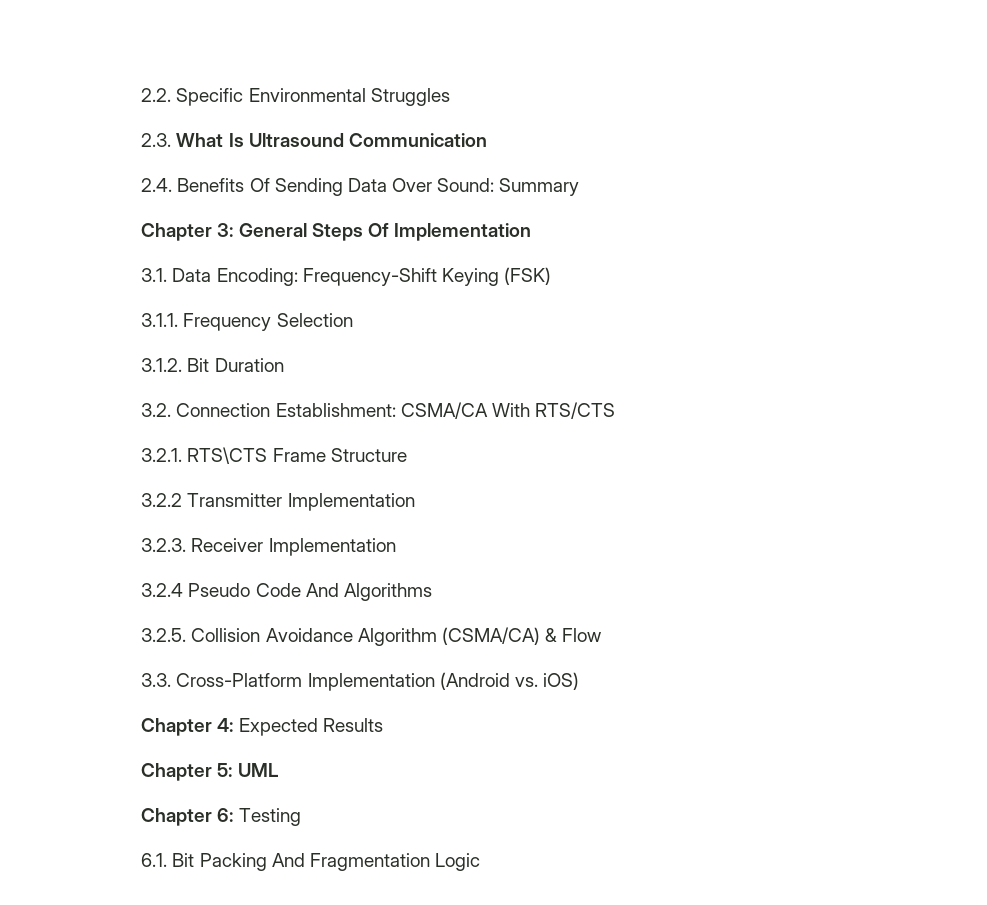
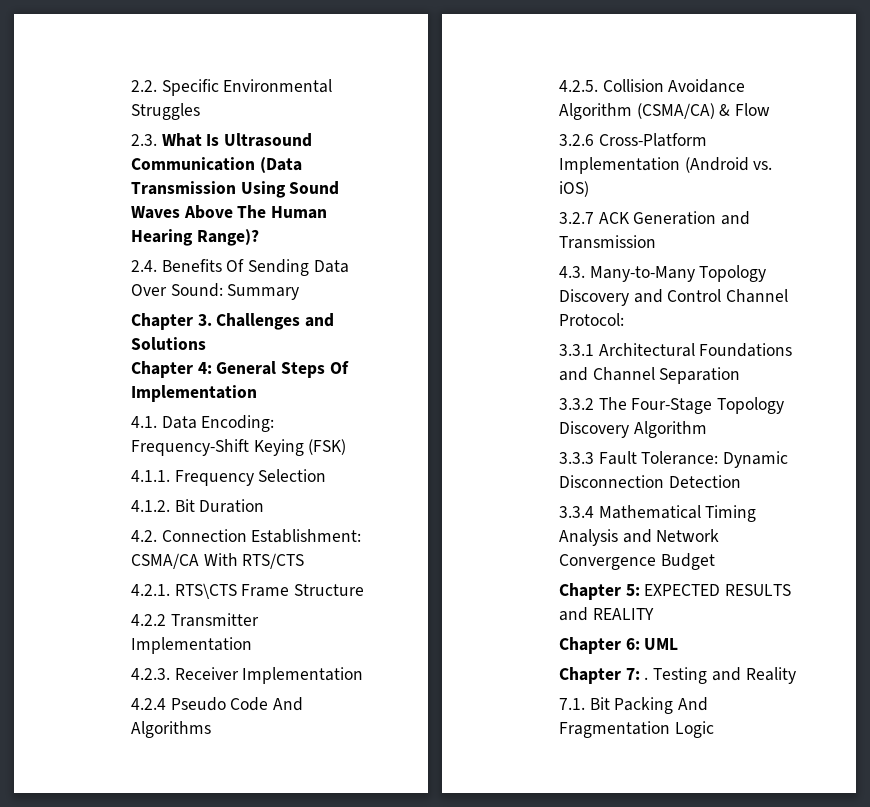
(487, 140) none -> [259,157,302,173] [130,181,340,198] [130,205,328,219] [130,229,259,246] (Data Transmission Using Sound Waves Above The Human Hearing Range)?
[217,223,234,237] 3: -> [197,313,335,330] [130,337,206,350] [130,361,212,378] 3. Challenges and Solutions // Chapter 4:
[141,268,168,282] 3.1. -> [130,416,157,428] 4.1.
[141,313,179,327] 3.1.1. -> [130,470,170,482] 4.1.1.
[141,358,183,372] 3.1.2. -> [130,500,170,512] 4.1.2.
[141,403,172,417] 3.2. -> [130,530,157,542] 4.2.
[141,448,183,462] 3.2.1. -> [130,584,170,596] 4.2.1.
[141,493,183,507] 3.2.2 -> [130,614,166,626] 4.2.2
[141,538,187,552] 3.2.3. -> [130,668,170,680] 4.2.3.
[141,583,184,597] 3.2.4 -> [130,698,166,710] 4.2.4
[141,628,187,642] 3.2.5. -> [558,80,598,92] 4.2.5.
[141,673,172,687] 3.3. -> [558,134,594,146] 3.2.6
[141,718,383,736] [141,763,233,781] Chapter 4: Expected Results // Chapter 5: -> [558,211,751,225] [558,235,656,249] [558,265,767,282] [558,289,789,306] [558,313,624,326] [558,343,793,357] [558,367,741,384] [558,397,785,414] [558,421,707,438] [558,451,789,468] [558,475,741,488] [558,505,757,522] [558,529,720,546] [558,553,715,570] [558,583,792,600] [558,607,654,621] [558,637,640,654] 3.2.7 ACK Generation and Transmission // 4.3. Many-to-Many Topology Discovery and Control Channel Protocol: // 3.3.1 Architectural Foundations and Channel Separation // 3.3.2 The Four-Stage Topology Discovery Algorithm // 3.3.3 Fault Tolerance: Dynamic Disconnection Detection // 3.3.4 Mathematical Timing Analysis and Network Convergence Budget // Chapter 5: EXPECTED RESULTS and REALITY // Chapter 6:
[217,808,234,822] 6: -> [625,668,649,680] 7: .
[141,853,168,867] // 6.1. -> [711,667,796,684] [558,698,585,710] and Reality // 7.1.

